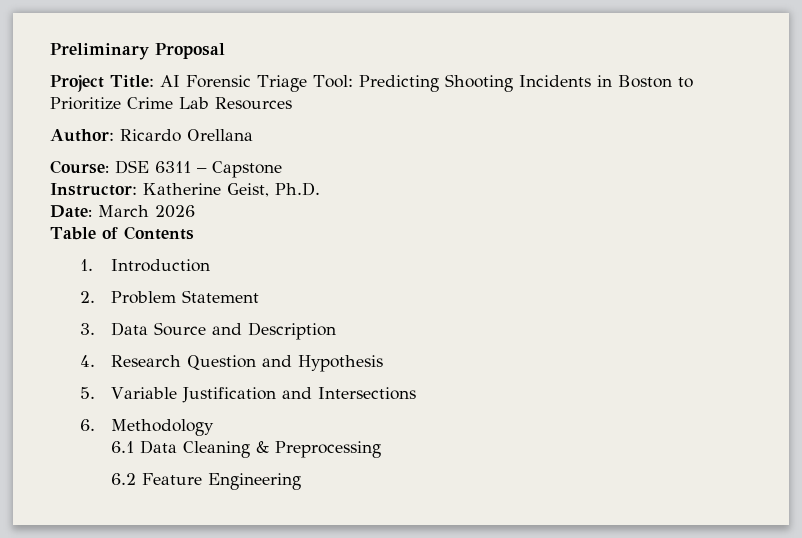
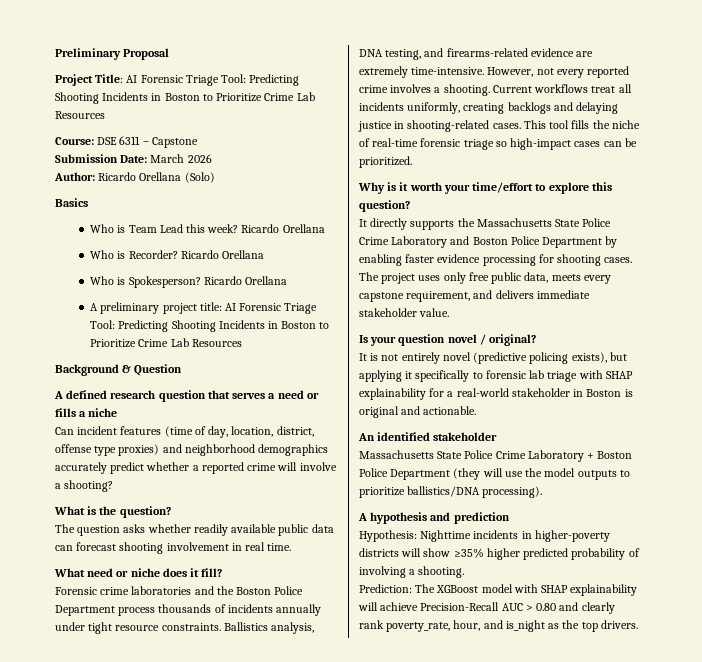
[50,129,253,142] // Author: Ricardo Orellana -> (105, 115) none
[50,182,320,197] Instructor: Katherine Geist, Ph.D. // -> [55,154,118,163] Submission
[50,226,194,240] [80,259,210,272] [80,290,259,304] [80,322,336,340] [80,355,383,372] [80,387,416,403] [80,419,214,436] [110,440,381,458] [110,473,301,490] Table of Contents // 1. Introduction // 2. Problem Statement // 3. Data Source and Description // 4. Research Question and Hypothesis // 5. Variable Justification and Intersections // 6. Methodology // 6.1 Data Cleaning & Preprocessing // 6.2 Feature Engineering -> [54,172,215,183] [55,198,88,207] [90,224,325,233] [90,250,265,259] [90,276,288,288] [90,302,318,314] [90,320,330,332] [90,338,242,348] [55,364,183,376] [54,390,319,402] [55,408,118,417] [55,426,314,438] [55,444,329,456] [55,462,337,474] [55,480,114,492] [54,506,171,518] [55,524,334,536] [55,542,292,554] [54,568,223,577] [55,586,304,595] [55,604,322,616] [55,622,315,634] [359,48,594,60] [359,66,630,78] [359,84,632,96] [359,102,619,114] [358,120,640,132] [359,138,637,150] [359,156,412,168] [358,182,612,194] [359,200,410,212] [359,218,612,230] [359,236,618,248] [359,254,633,266] [359,272,611,284] [359,290,590,302] [359,308,450,317] [359,334,537,346] [359,352,627,364] [359,370,633,382] [359,388,633,400] [359,406,477,418] [358,432,498,441] [359,450,633,462] [359,468,630,480] [359,486,543,498] [358,512,510,524] [359,530,610,542] [359,548,640,560] [359,566,465,578] [359,584,638,596] [358,602,615,614] [359,620,638,632] Author: Ricardo Orellana (Solo) // Basics // Who is Team Lead this week? Ricardo Orellana // Who is Recorder? Ricardo Orellana // Who is Spokesperson? Ricardo Orellana // A preliminary project title: AI Forensic Triage Tool: Predicting Shooting Incidents in Boston to Prioritize Crime Lab Resources // Background & Question // A defined research question that serves a need or fills a niche // Can incident features (time of day, location, district, offense type proxies) and neighborhood demographics accurately predict whether a reported crime will involve a shooting? // What is the question? // The question asks whether readily available public data can forecast shooting involvement in real time. // What need or niche does it fill? // Forensic crime laboratories and the Boston Police Department process thousands of incidents annually under tight resource constraints. Ballistics analysis, DNA testing, and firearms-related evidence are extremely time-intensive. However, not every reported crime involves a shooting. Current workflows treat all incidents uniformly, creating backlogs and delaying justice in shooting-related cases. This tool fills the niche of real-time forensic triage so high-impact cases can be prioritized. // Why is it worth your time/effort to explore this question? // It directly supports the Massachusetts State Police Crime Laboratory and Boston Police Department by enabling faster evidence processing for shooting cases. The project uses only free public data, meets every capstone requirement, and delivers immediate stakeholder value. // Is your question novel / original? // It is not entirely novel (predictive policing exists), but applying it specifically to forensic lab triage with SHAP explainability for a real-world stakeholder in Boston is original and actionable. // An identified stakeholder // Massachusetts State Police Crime Laboratory + Boston Police Department (they will use the model outputs to prioritize ballistics/DNA processing). // A hypothesis and prediction // Hypothesis: Nighttime incidents in higher-poverty districts will show ≥35% higher predicted probability of involving a shooting. // Prediction: The XGBoost model with SHAP explainability will achieve Precision-Recall AUC > 0.80 and clearly rank poverty_rate, hour, and is_night as the top drivers.

